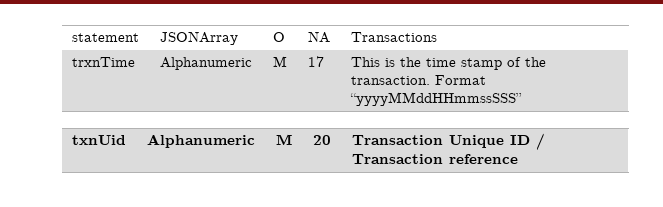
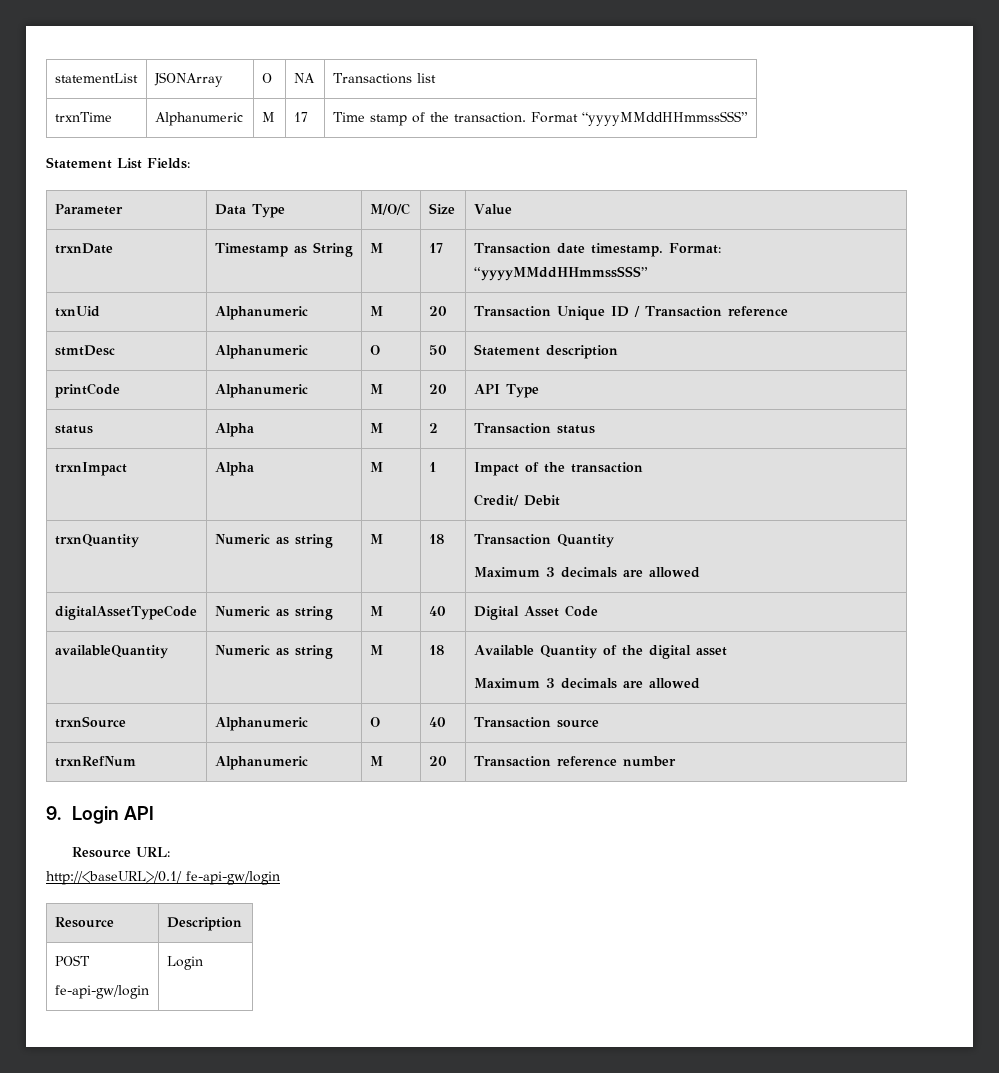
[72,33,140,42] statement -> [54,73,138,83] statementList
(438, 37) none -> [416,73,436,83] list
[351,57,457,67] This is the time -> [332,112,365,122] Time
(523, 99) none -> [46,157,190,169] [54,204,123,215] [214,204,285,218] [369,203,410,215] [428,203,455,214] [473,204,512,215] [54,243,113,254] [214,242,353,257] [369,243,383,253] [428,243,443,253] [473,243,721,257] [473,266,648,281] // Statement List Fields: // Parameter | Data Type | M/O/C | Size | Value // trxnDate | Timestamp as String | M | 17 | Transaction date timestamp. Format: “yyyyMMddHHmmssSSS”
(519, 159) none -> [54,345,115,356] [214,345,308,359] [369,345,380,355] [428,345,447,355] [473,344,618,359] [54,383,120,398] [214,384,308,398] [369,384,383,394] [428,384,447,394] [473,384,539,398] [54,425,93,434] [214,423,254,437] [369,423,383,433] [428,423,438,433] [473,423,595,434] [54,462,127,476] [214,462,254,476] [369,462,383,472] [428,462,436,472] [473,462,643,476] [473,494,560,506] [54,534,139,548] [214,534,333,548] [369,534,383,544] [428,534,445,544] [473,534,614,548] [473,567,700,578] [54,605,197,620] [214,606,333,620] [369,606,383,616] [428,606,446,616] [473,605,598,620] [54,645,168,659] [214,645,333,659] [369,645,383,655] [428,645,445,655] [473,645,727,659] [473,678,700,689] [54,716,126,728] [214,717,308,731] [369,717,380,727] [428,717,446,727] [473,717,599,728] [54,756,136,767] [214,756,308,770] [369,756,383,766] [428,756,447,766] [473,756,676,767] [46,806,154,824] [71,847,170,858] [46,871,280,885] [54,917,114,928] [166,917,242,931] [54,955,90,966] [54,985,149,999] [166,956,203,970] // stmtDesc | Alphanumeric | O | 50 | Statement description // printCode | Alphanumeric | M | 20 | API Type // status | Alpha | M | 2 | Transaction status // trxnImpact | Alpha | M | 1 | Impact of the transaction // Credit/ Debit // trxnQuantity | Numeric as string | M | 18 | Transaction Quantity // Maximum 3 decimals are allowed // digitalAssetTypeCode | Numeric as string | M | 40 | Digital Asset Code // availableQuantity | Numeric as string | M | 18 | Available Quantity of the digital asset // Maximum 3 decimals are allowed // trxnSource | Alphanumeric | O | 40 | Transaction source // trxnRefNum | Alphanumeric | M | 20 | Transaction reference number // 9. Login API // Resource URL: // http://<baseURL>/0.1/ fe-api-gw/login // Resource | Description // POST // fe-api-gw/login | Login

